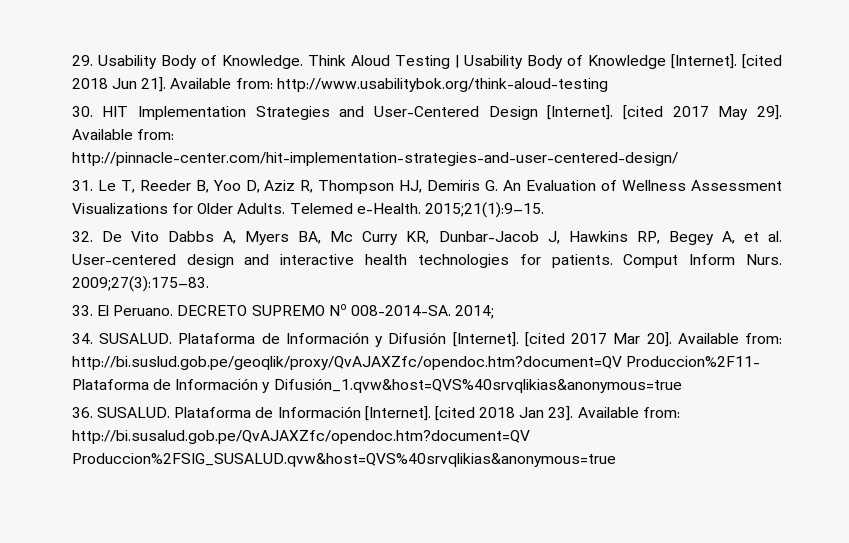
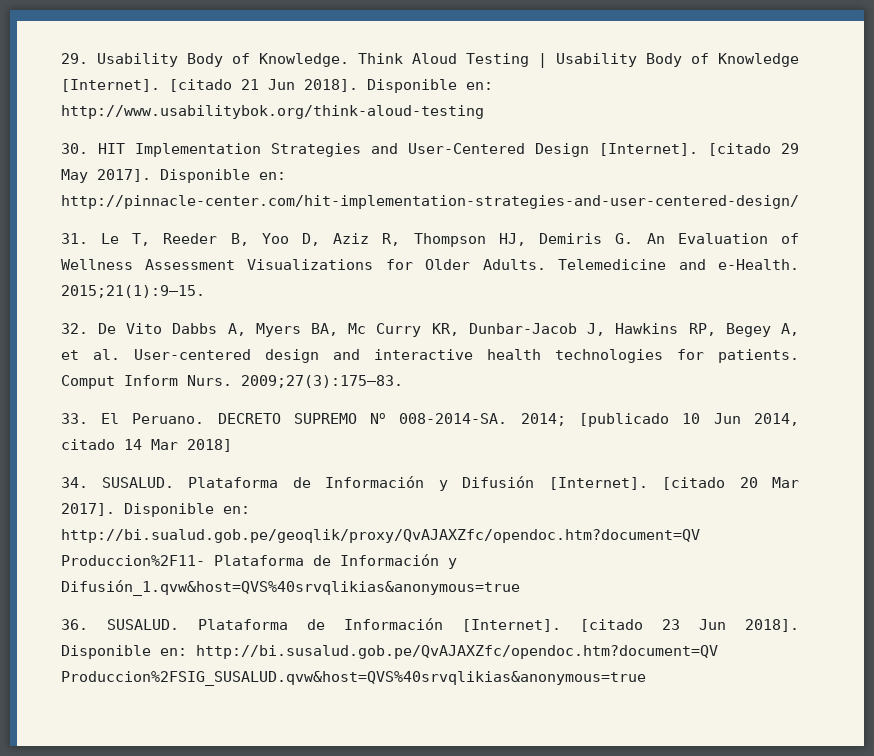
[741,54,782,69] [71,77,273,92] [cited 2018 Jun 21]. Available from: -> [168,79,493,93] [citado 21 Jun 2018]. Disponible en:
[623,105,782,120] [71,129,174,140] [cited 2017 May 29]. Available from: -> [707,143,799,156] [60,169,286,183] [citado 29 May 2017]. Disponible en:
[289,203,353,214] Telemed -> [558,259,706,270] Telemedicine and
(495, 312) none -> [579,413,799,427] [60,439,232,452] [publicado 10 Jun 2014, citado 14 Mar 2018]
[524,332,782,347] [71,356,622,370] [cited 2017 Mar 20]. Available from: http://bi.suslud.gob.pe/geoqlik/proxy/QvAJAXZfc/opendoc.htm?document=QV -> [662,477,799,490] [60,503,250,517] [60,529,700,543] [citado 20 Mar 2017]. Disponible en: http://bi.sualud.gob.pe/geoqlik/proxy/QvAJAXZfc/opendoc.htm?document=QV
[434,406,680,421] [cited 2018 Jan 23]. Available from: -> [579,619,799,632] [60,645,187,659] [citado 23 Jun 2018]. Disponible en:

